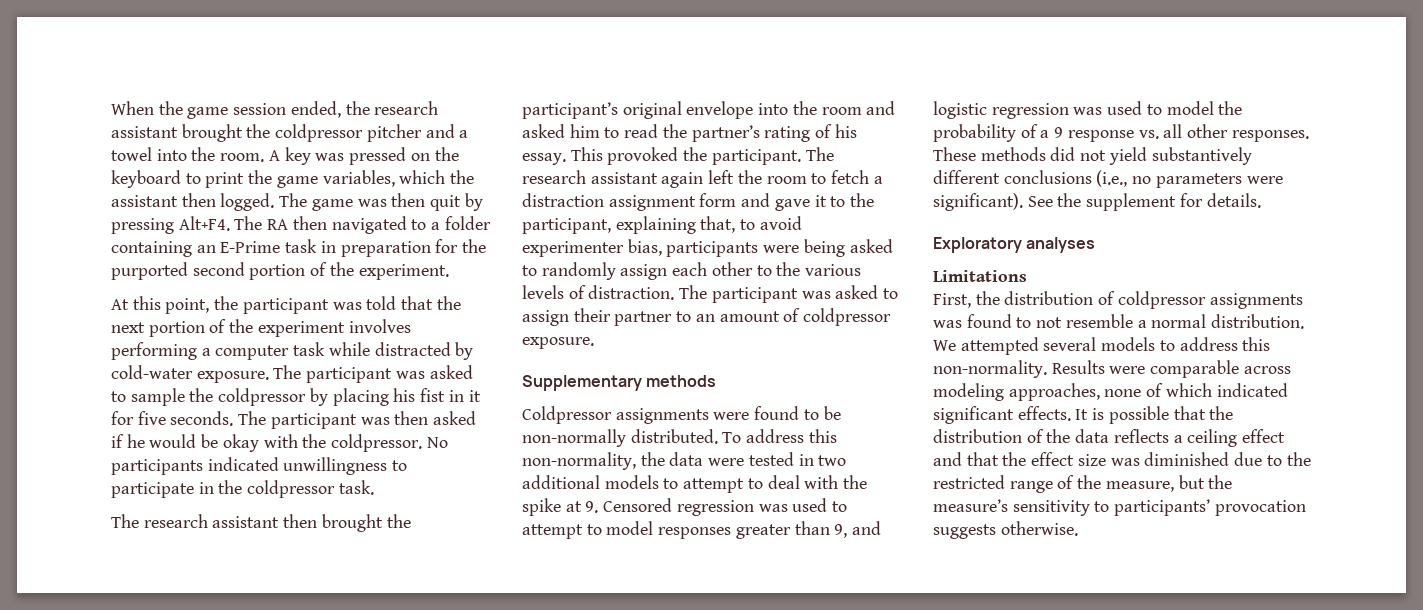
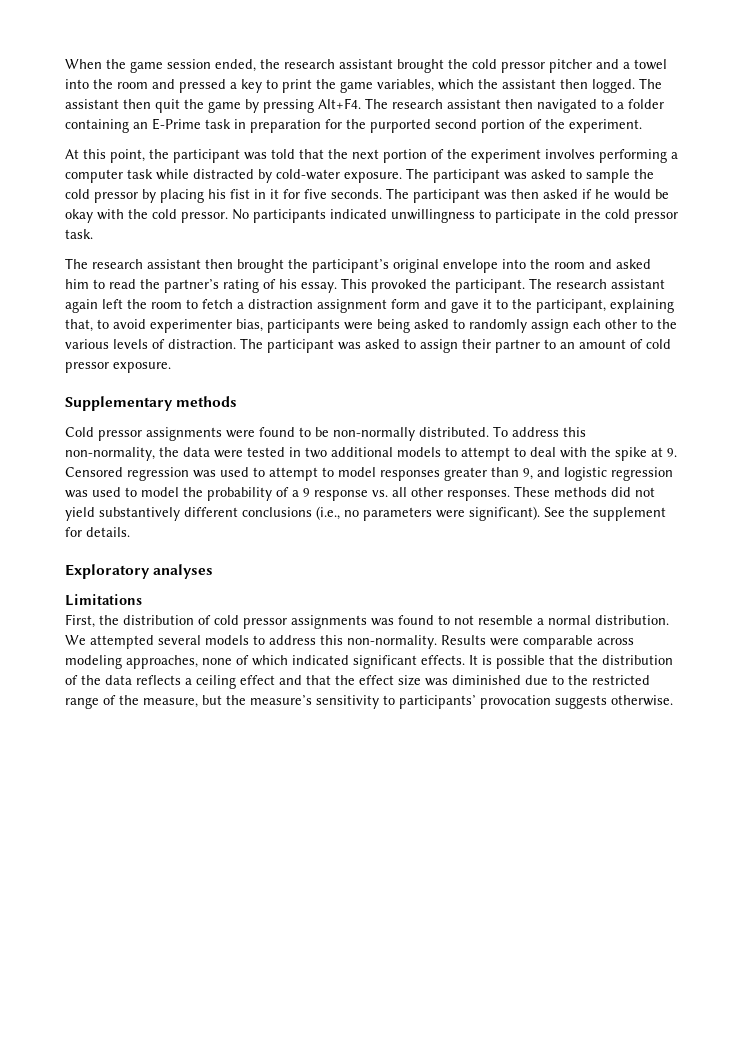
[275,124,364,142] coldpressor -> [472,59,545,73] cold pressor
[220,147,459,165] [111,170,181,188] room. A key was pressed on the keyboard -> [117,79,262,93] room and pressed a key
[311,193,462,211] game was then quit -> [65,99,241,113] assistant then quit the game
[267,219,289,230] RA -> [392,99,501,109] research assistant
[218,388,307,406] coldpressor -> [65,189,138,203] cold pressor
[331,434,423,452] coldpressor. -> [152,209,228,223] cold pressor.
[247,480,336,498] coldpressor -> [605,209,678,223] cold pressor
[803,308,892,326] coldpressor -> [646,339,671,349] [65,362,109,373] cold pressor
[522,406,612,424] Coldpressor -> [65,427,142,441] Cold pressor
[1117,291,1206,309] coldpressor -> [214,615,287,629] cold pressor

